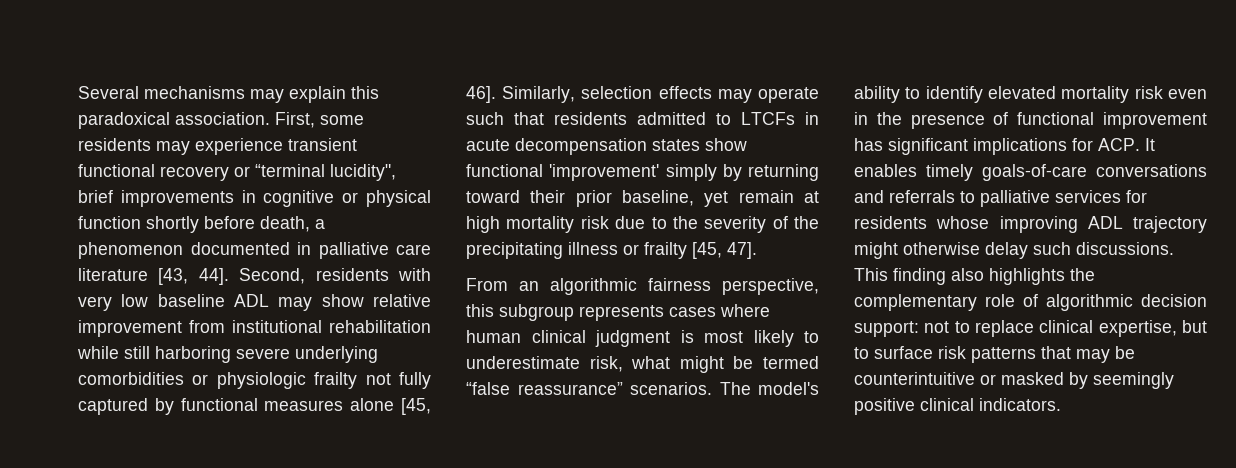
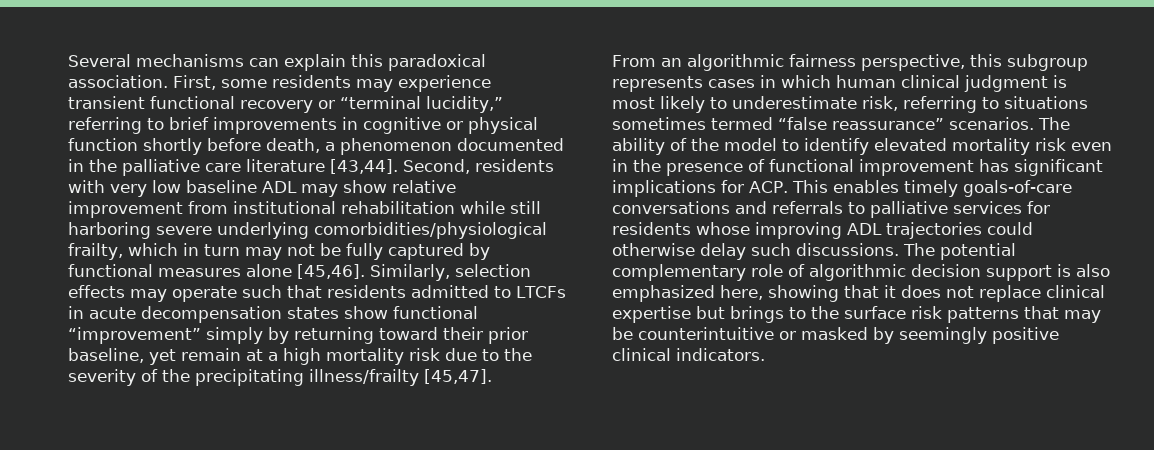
[250,89,284,103] may -> [249,58,279,67] can
[330,164,396,181] lucidity", -> [426,96,503,113] [68,117,164,134] lucidity,” referring to
(311, 248) none -> [89,159,117,172] the
[158,268,229,285] [43, 44]. -> [330,159,398,174] [43,44].
[78,372,391,389] comorbidities or physiologic frailty not -> [314,222,547,239] [68,243,341,260] comorbidities/physiological frailty, which in turn may not be
[401,398,431,415] [466,86,496,103] [45, 46]. -> [297,264,365,279] [45,46].
[549,164,660,181] 'improvement' -> [68,327,201,344] “improvement”
(819, 197) none -> [268,352,278,361] a
[568,242,757,259] illness or frailty [45, 47]. -> [309,369,492,386] illness/frailty [45,47].
[720,304,770,317] where -> [760,75,831,88] in which
[631,356,754,373] what might be -> [903,96,1088,113] [612,117,706,130] referring to situations sometimes
[758,382,819,395] [854,86,900,103] model's ability -> [612,138,777,155] ability of the model
[1145,138,1155,151] It -> [791,180,828,193] This
[1133,216,1207,233] [854,242,898,259] trajectory might -> [886,222,1033,239] trajectories could
[854,268,1095,285] This finding also highlights the -> [903,243,1016,260] The potential
[854,320,1207,337] [854,347,869,359] support: not to replace clinical expertise, but to -> [986,264,1110,281] [612,285,1105,302] [612,306,839,323] support is also emphasized here, showing that it does not replace clinical expertise but brings to the

